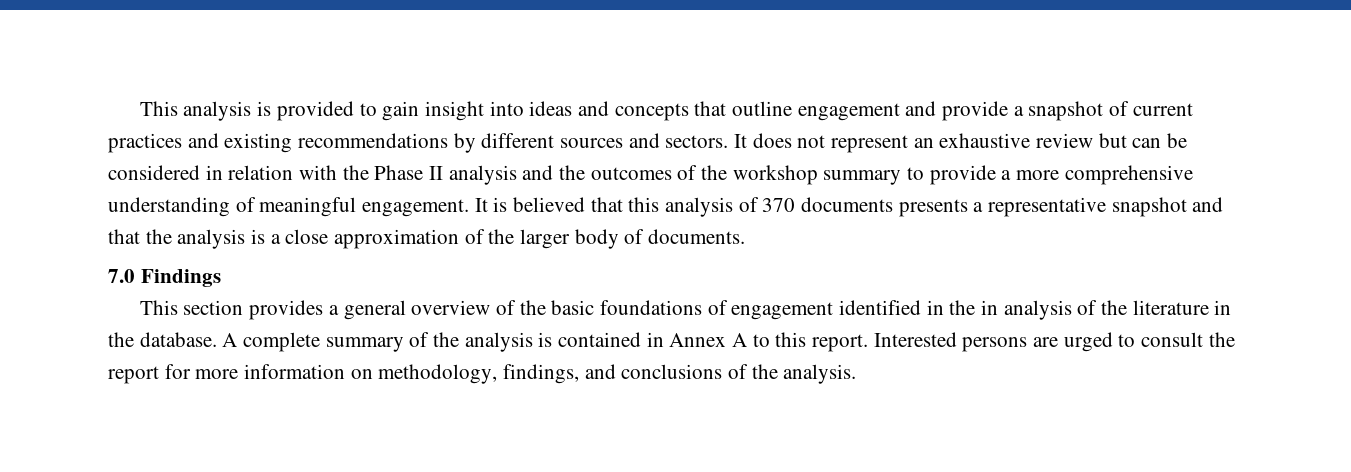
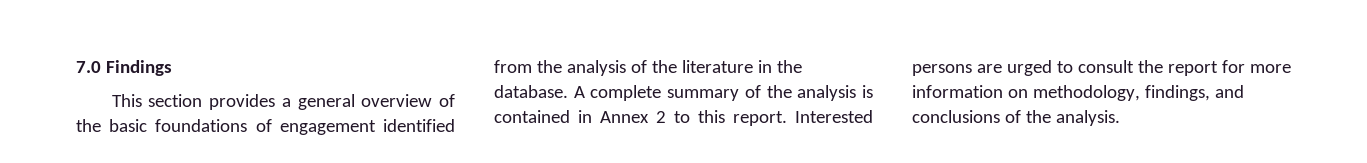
[139,101,1193,121] [108,133,1188,153] [108,165,1193,185] [108,197,1224,217] [108,229,746,249] This analysis is provided to gain insight into ideas and concepts that outline engagement and provide a snapshot of current practices and existing recommendations by different sources and sectors. It does not represent an exhaustive review but can be considered in relation with the Phase II analysis and the outcomes of the workshop summary to provide a more comprehensive understanding of meaningful engagement. It is believed that this analysis of 370 documents presents a representative snapshot and that the analysis is a close approximation of the larger body of documents. // -> (76, 67) none
[926,300,998,315] in the in -> [494,60,562,73] from the
[732,333,748,347] A -> [656,111,666,123] 2

